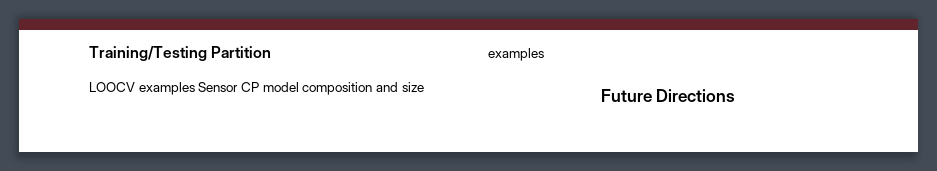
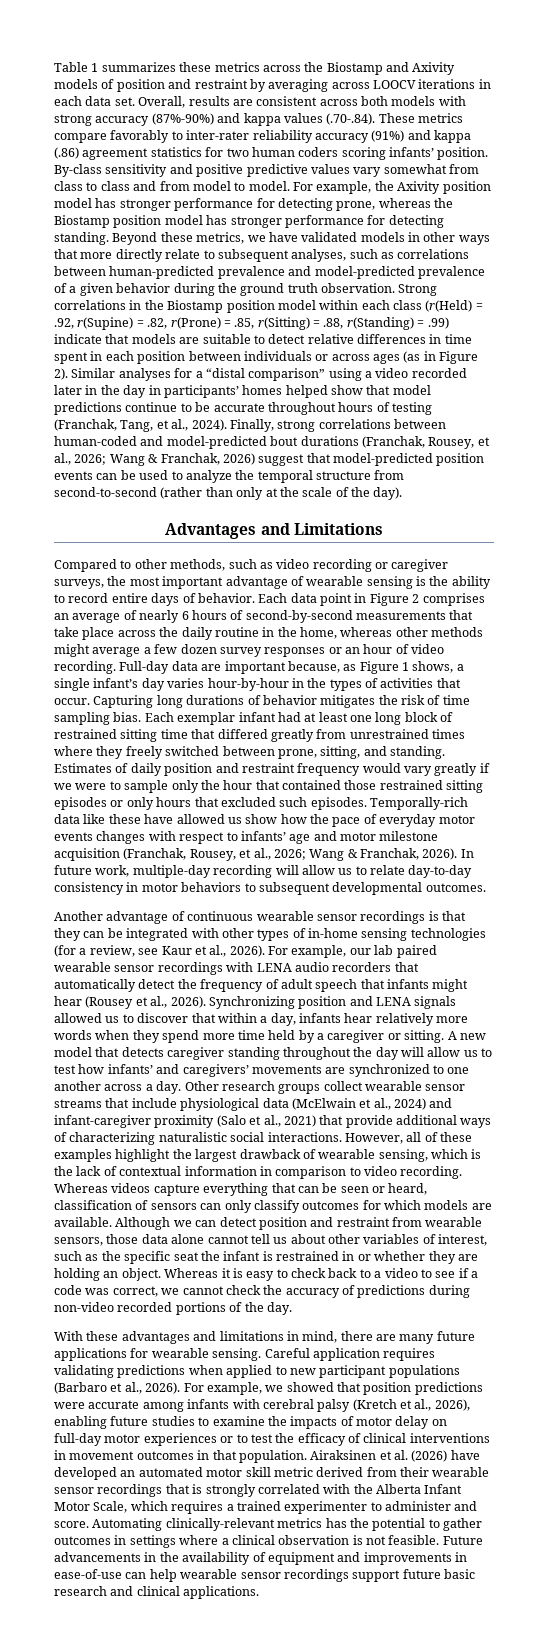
[89,46,272,61] [89,82,424,95] [488,48,544,61] [600,89,736,102] Training/Testing Partition // LOOCV examples Sensor CP model composition and size examples // Future Directions -> [54,62,456,75] [54,79,491,92] [54,96,466,108] [54,113,463,126] [54,130,471,143] [54,147,489,160] [54,164,479,177] [54,181,491,194] [54,198,453,211] [54,215,444,228] [54,232,490,245] [54,249,470,262] [54,266,485,279] [54,283,438,296] [54,300,483,313] [54,317,449,330] [54,334,472,344] [54,351,479,364] [54,368,467,381] [54,385,431,398] [54,402,432,415] [54,419,446,432] [54,436,490,449] [54,453,485,466] [54,470,405,483] [54,487,403,500] [165,523,383,539] [54,559,449,572] [54,576,491,589] [54,593,485,606] [54,610,474,623] [54,627,484,640] [54,644,445,657] [54,661,464,674] [54,678,461,691] [54,695,470,708] [54,712,454,725] [54,729,465,742] [54,746,445,759] [54,763,490,776] [54,780,484,793] [54,797,468,810] [54,814,475,827] [54,831,439,844] [54,848,474,861] [54,865,473,878] [54,882,486,895] [54,911,466,924] [54,928,486,941] [54,945,437,958] [54,962,419,975] [54,979,469,992] [54,996,457,1009] [54,1013,469,1026] [54,1030,486,1043] [54,1047,493,1060] [54,1064,470,1077] [54,1081,466,1094] [54,1098,453,1111] [54,1115,492,1128] [54,1132,472,1145] [54,1149,482,1162] [54,1166,463,1179] [54,1183,428,1196] [54,1200,492,1213] [54,1217,483,1230] [54,1234,488,1246] [54,1251,478,1264] [54,1268,478,1281] [54,1285,470,1298] [54,1302,292,1315] [54,1331,475,1344] [54,1348,436,1361] [54,1365,460,1378] [54,1382,483,1395] [54,1399,470,1412] [54,1416,447,1429] [54,1433,490,1446] [54,1450,480,1463] [54,1467,490,1480] [54,1484,463,1497] [54,1501,478,1514] [54,1518,482,1531] [54,1535,483,1548] [54,1552,467,1565] [54,1569,475,1582] [54,1586,260,1599] Table 1 summarizes these metrics across the Biostamp and Axivity models of position and restraint by averaging across LOOCV iterations in each data set. Overall, results are consistent across both models with strong accuracy (87%-90%) and kappa values (.70-.84). These metrics compare favorably to inter-rater reliability accuracy (91%) and kappa (.86) agreement statistics for two human coders scoring infants’ position. By-class sensitivity and positive predictive values vary somewhat from class to class and from model to model. For example, the Axivity position model has stronger performance for detecting prone, whereas the Biostamp position model has stronger performance for detecting standing. Beyond these metrics, we have validated models in other ways that more directly relate to subsequent analyses, such as correlations between human-predicted prevalence and model-predicted prevalence of a given behavior during the ground truth observation. Strong correlations in the Biostamp position model within each class (r(Held) = .92, r(Supine) = .82, r(Prone) = .85, r(Sitting) = .88, r(Standing) = .99) indicate that models are suitable to detect relative differences in time spent in each position between individuals or across ages (as in Figure 2). Similar analyses for a “distal comparison” using a video recorded later in the day in participants’ homes helped show that model predictions continue to be accurate throughout hours of testing (Franchak, Tang, et al., 2024). Finally, strong correlations between human-coded and model-predicted bout durations (Franchak, Rousey, et al., 2026; Wang & Franchak, 2026) suggest that model-predicted position events can be used to analyze the temporal structure from second-to-second (rather than only at the scale of the day). // Advantages and Limitations // Compared to other methods, such as video recording or caregiver surveys, the most important advantage of wearable sensing is the ability to record entire days of behavior. Each data point in Figure 2 comprises an average of nearly 6 hours of second-by-second measurements that take place across the daily routine in the home, whereas other methods might average a few dozen survey responses or an hour of video recording. Full-day data are important because, as Figure 1 shows, a single infant’s day varies hour-by-hour in the types of activities that occur. Capturing long durations of behavior mitigates the risk of time sampling bias. Each exemplar infant had at least one long block of restrained sitting time that differed greatly from unrestrained times where they freely switched between prone, sitting, and standing. Estimates of daily position and restraint frequency would vary greatly if we were to sample only the hour that contained those restrained sitting episodes or only hours that excluded such episodes. Temporally-rich data like these have allowed us show how the pace of everyday motor events changes with respect to infants’ age and motor milestone acquisition (Franchak, Rousey, et al., 2026; Wang & Franchak, 2026). In future work, multiple-day recording will allow us to relate day-to-day consistency in motor behaviors to subsequent developmental outcomes. // Another advantage of continuous wearable sensor recordings is that they can be integrated with other types of in-home sensing technologies (for a review, see Kaur et al., 2026). For example, our lab paired wearable sensor recordings with LENA audio recorders that automatically detect the frequency of adult speech that infants might hear (Rousey et al., 2026). Synchronizing position and LENA signals allowed us to discover that within a day, infants hear relatively more words when they spend more time held by a caregiver or sitting. A new model that detects caregiver standing throughout the day will allow us to test how infants’ and caregivers’ movements are synchronized to one another across a day. Other research groups collect wearable sensor streams that include physiological data (McElwain et al., 2024) and infant-caregiver proximity (Salo et al., 2021) that provide additional ways of characterizing naturalistic social interactions. However, all of these examples highlight the largest drawback of wearable sensing, which is the lack of contextual information in comparison to video recording. Whereas videos capture everything that can be seen or heard, classification of sensors can only classify outcomes for which models are available. Although we can detect position and restraint from wearable sensors, those data alone cannot tell us about other variables of interest, such as the specific seat the infant is restrained in or whether they are holding an object. Whereas it is easy to check back to a video to see if a code was correct, we cannot check the accuracy of predictions during non-video recorded portions of the day. // With these advantages and limitations in mind, there are many future applications for wearable sensing. Careful application requires validating predictions when applied to new participant populations (Barbaro et al., 2026). For example, we showed that position predictions were accurate among infants with cerebral palsy (Kretch et al., 2026), enabling future studies to examine the impacts of motor delay on full-day motor experiences or to test the efficacy of clinical interventions in movement outcomes in that population. Airaksinen et al. (2026) have developed an automated motor skill metric derived from their wearable sensor recordings that is strongly correlated with the Alberta Infant Motor Scale, which requires a trained experimenter to administer and score. Automating clinically-relevant metrics has the potential to gather outcomes in settings where a clinical observation is not feasible. Future advancements in the availability of equipment and improvements in ease-of-use can help wearable sensor recordings support future basic research and clinical applications.

